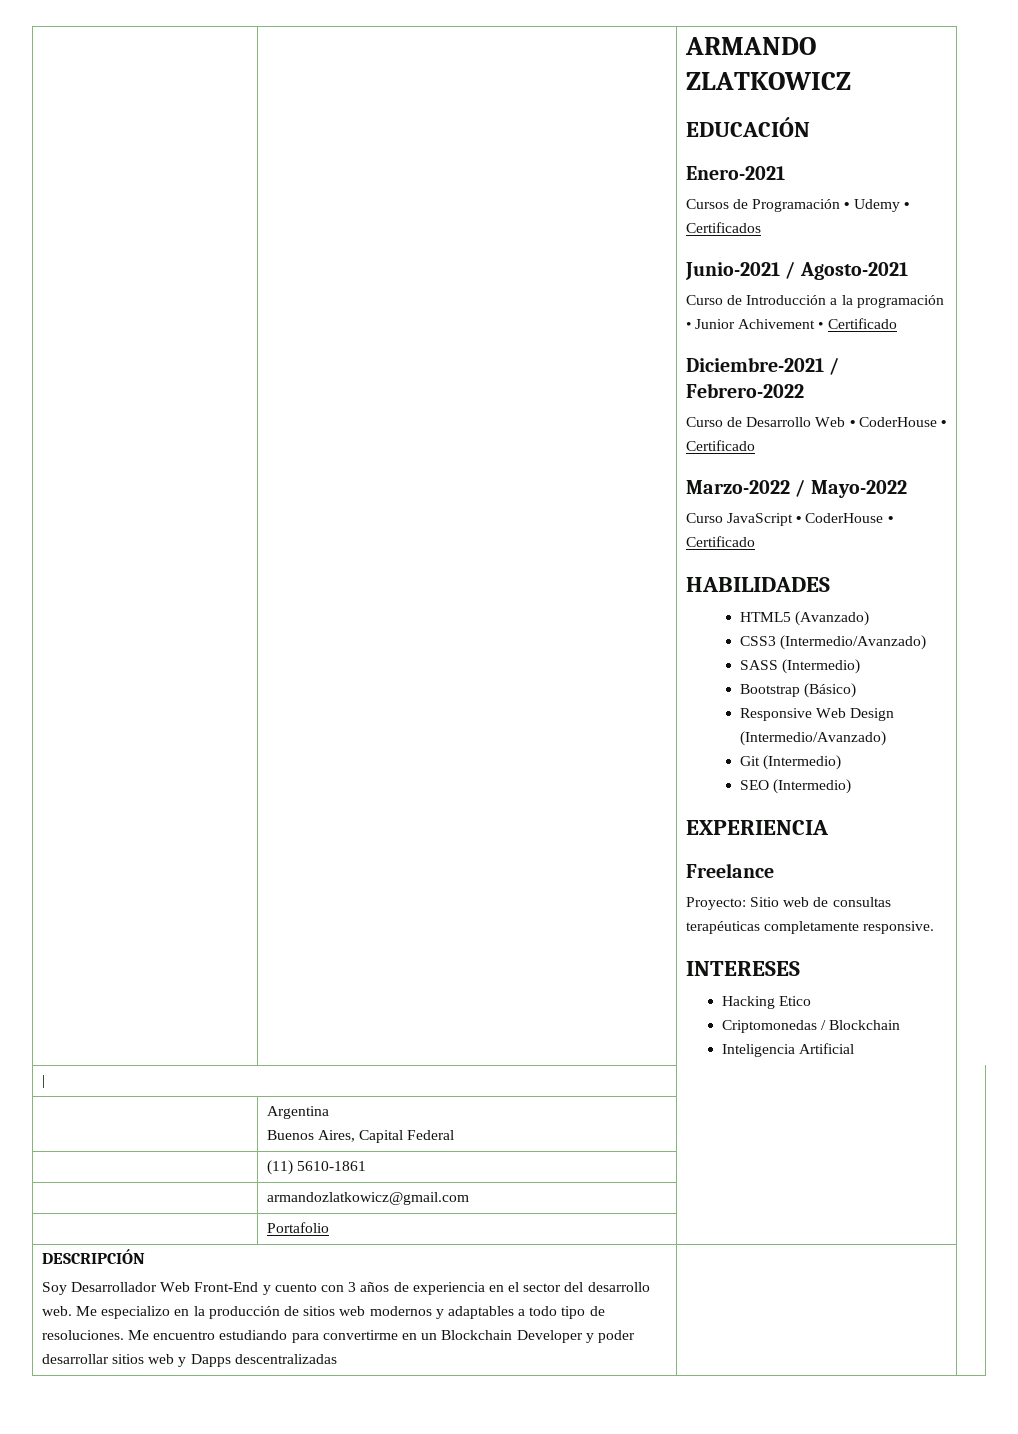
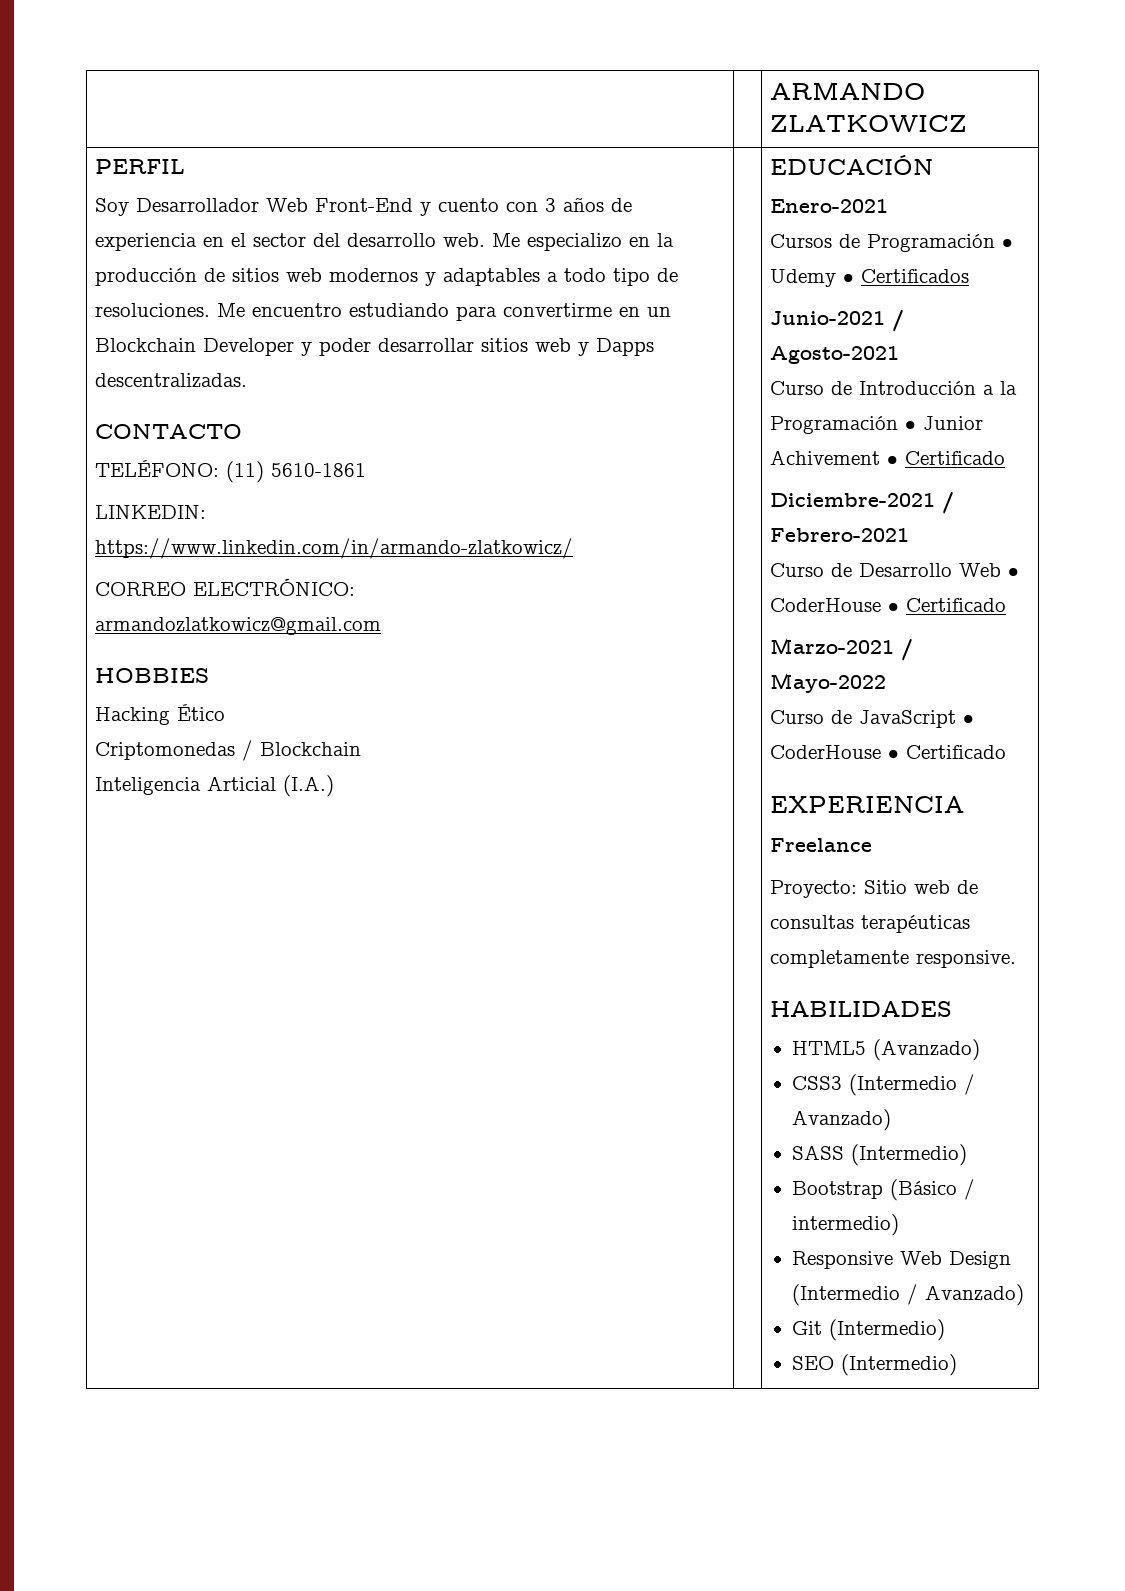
[685,117,810,137] [685,166,785,180] [685,199,909,212] [685,222,761,233] [684,262,908,280] [685,295,944,308] [685,318,897,329] [685,357,840,375] [685,383,804,398] [685,417,946,427] [685,440,755,451] [685,480,907,498] [685,513,893,526] [685,536,755,547] [685,577,830,592] [740,611,870,626] [740,635,927,650] [740,659,861,674] [740,683,857,698] [740,708,895,721] [740,731,887,746] [740,755,842,770] [740,779,852,794] [685,820,829,835] [685,863,774,878] [685,897,891,910] [685,921,935,934] [685,961,800,976] [721,996,811,1009] [721,1020,900,1033] [721,1043,854,1057] [41,1075,45,1088] [266,1106,329,1119] [266,1130,455,1143] [266,1160,367,1175] [266,1192,469,1205] [266,1222,329,1233] [41,1249,145,1264] // EDUCACIÓN // Enero-2021 // Cursos de Programación • Udemy • Certificados // Junio-2021 / Agosto-2021 // Curso de Introducción a la programación • Junior Achivement • Certificado // Diciembre-2021 / Febrero-2022 // Curso de Desarrollo Web • CoderHouse • Certificado // Marzo-2022 / Mayo-2022 // Curso JavaScript • CoderHouse • Certificado // HABILIDADES // HTML5 (Avanzado) // CSS3 (Intermedio/Avanzado) // SASS (Intermedio) // Bootstrap (Básico) // Responsive Web Design (Intermedio/Avanzado) // Git (Intermedio) // SEO (Intermedio) // EXPERIENCIA // Freelance // Proyecto: Sitio web de consultas terapéuticas completamente responsive. // INTERESES // Hacking Etico // Criptomonedas / Blockchain // Inteligencia Artificial // | | | // | Argentina // Buenos Aires, Capital Federal | | // | (11) 5610-1861 | | // | armandozlatkowicz@gmail.com | | // | Portafolio | | // DESCRIPCIÓN -> [94,159,185,174] // PERFIL
[234,1354,337,1364] descentralizadas | | -> [94,373,247,388] [94,424,242,439] [94,460,366,483] [94,505,206,519] [94,538,573,559] [94,578,355,596] [94,617,381,635] [94,668,209,683] [94,704,225,725] [94,740,361,761] [94,775,334,797] [769,155,933,175] [769,199,888,213] [769,234,1013,252] [769,269,969,287] [769,310,904,332] [769,346,899,364] [769,381,1017,395] [769,416,983,434] [769,450,1005,465] [769,492,954,514] [769,528,909,542] [769,563,1019,577] [769,598,1006,612] [769,638,913,661] [769,673,886,693] [769,710,974,728] [769,745,1006,759] [769,796,964,813] [769,838,872,852] [769,880,978,898] [769,915,970,933] [769,950,1016,968] [769,1001,952,1017] [792,1039,981,1061] [792,1074,976,1096] [792,1109,892,1131] [792,1144,968,1166] [792,1179,976,1201] [792,1214,900,1236] [792,1251,1012,1269] [792,1284,1025,1306] [792,1319,946,1341] [792,1354,958,1376] descentralizadas. // CONTACTO // TELÉFONO: (11) 5610-1861 // LINKEDIN: // https://www.linkedin.com/in/armando-zlatkowicz/ // CORREO ELECTRÓNICO: // armandozlatkowicz@gmail.com // HOBBIES // Hacking Ético // Criptomonedas / Blockchain // Inteligencia Articial (I.A.) | | EDUCACIÓN // Enero-2021 // Cursos de Programación • Udemy • Certificados // Junio-2021 / Agosto-2021 // Curso de Introducción a la Programación • Junior Achivement • Certificado // Diciembre-2021 / Febrero-2021 // Curso de Desarrollo Web • CoderHouse • Certificado // Marzo-2021 / Mayo-2022 // Curso de JavaScript • CoderHouse • Certificado // EXPERIENCIA // Freelance // Proyecto: Sitio web de consultas terapéuticas completamente responsive. // HABILIDADES // HTML5 (Avanzado) // CSS3 (Intermedio / Avanzado) // SASS (Intermedio) // Bootstrap (Básico / intermedio) // Responsive Web Design (Intermedio / Avanzado) // Git (Intermedio) // SEO (Intermedio)

